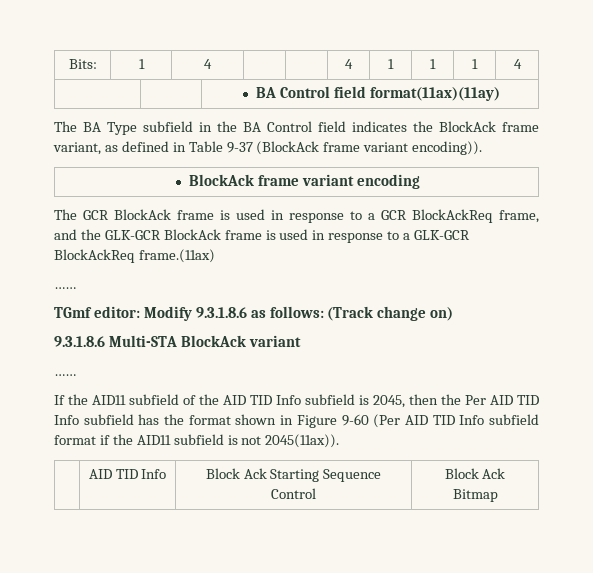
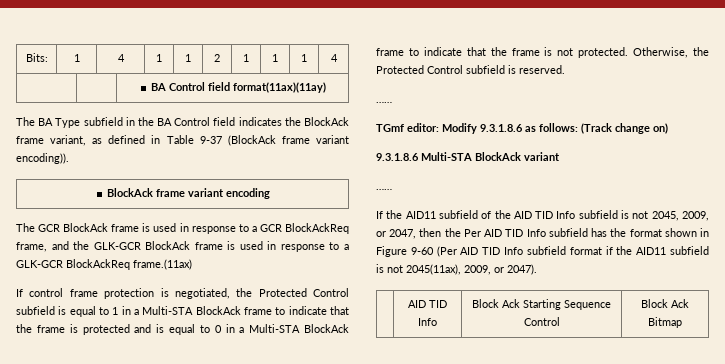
[345,59,353,69] | | 4 -> [156,54,162,62] [185,54,191,62] [214,54,220,62] 1 | 1 | 2
(215, 256) none -> [16,288,349,299] [16,306,349,317] [16,324,350,335] [376,47,709,58] [376,65,565,74] // If control frame protection is negotiated, the Protected Control subfield is equal to 1 in a Multi-STA BlockAck frame to indicate that the frame is protected and is equal to 0 in a Multi-STA BlockAck frame to indicate that the frame is not protected. Otherwise, the Protected Control subfield is reserved.
[373,395,405,408] 2045, -> [632,211,710,221] [376,229,417,239] not 2045, 2009, or 2047,
[265,434,340,448] 2045(11ax)). -> [406,264,537,275] 2045(11ax), 2009, or 2047).

